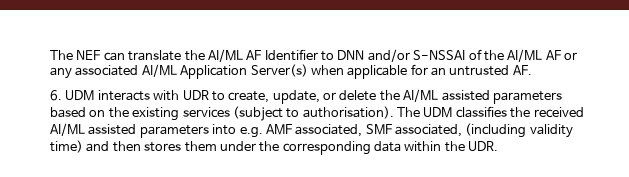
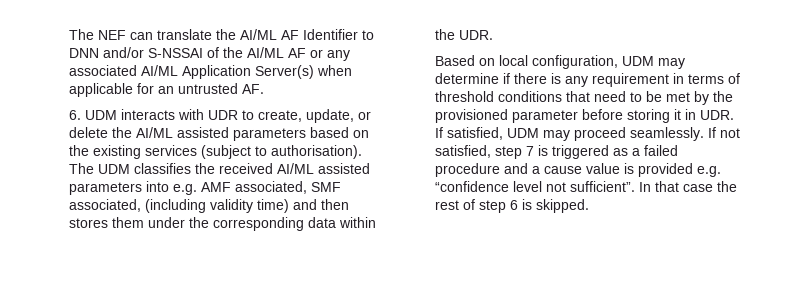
(499, 146) none -> [434,55,685,69] [434,73,740,87] [434,91,733,105] [434,109,734,123] [434,127,740,141] [434,145,678,159] [434,163,721,177] [434,181,737,192] [434,199,589,213] // Based on local configuration, UDM may determine if there is any requirement in terms of threshold conditions that need to be met by the provisioned parameter before storing it in UDR. If satisfied, UDM may proceed seamlessly. If not satisfied, step 7 is triggered as a failed procedure and a cause value is provided e.g. “confidence level not sufficient”. In that case the rest of step 6 is skipped.

